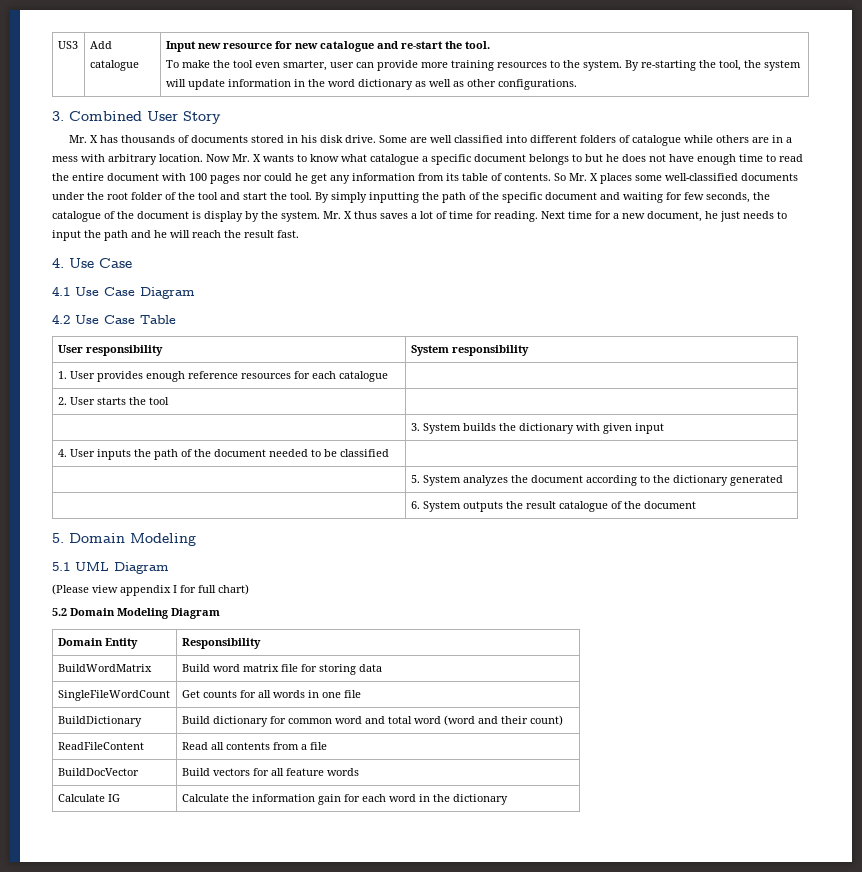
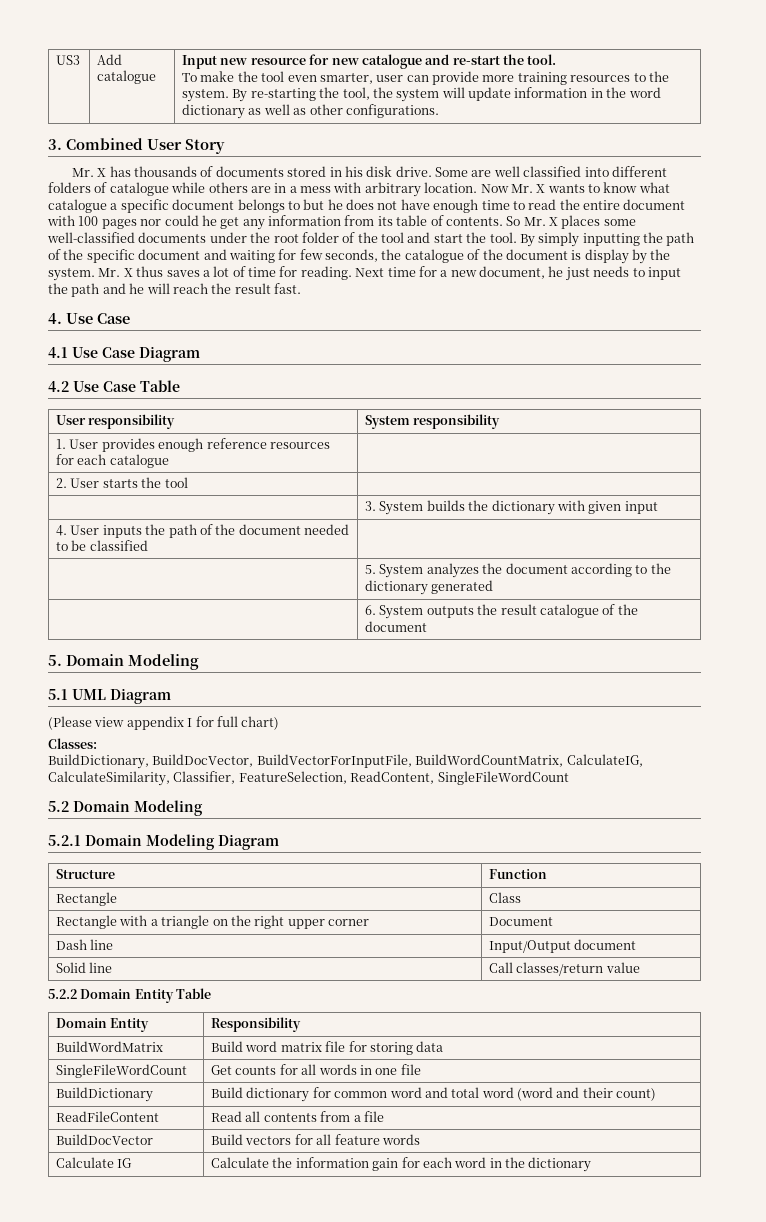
[52,608,220,619] 5.2 Domain Modeling Diagram -> [48,738,97,749] [48,754,643,769] [48,771,569,786] [48,800,203,816] [48,834,279,850] [56,869,116,879] [489,869,548,879] [56,892,118,906] [489,892,522,903] [56,915,370,929] [489,917,554,926] [56,939,114,950] [489,939,637,953] [56,962,113,973] [489,962,640,976] [48,988,212,1003] Classes: // BuildDictionary, BuildDocVector, BuildVectorForInputFile, BuildWordCountMatrix, CalculateIG, CalculateSimilarity, Classifier, FeatureSelection, ReadContent, SingleFileWordCount // 5.2 Domain Modeling // 5.2.1 Domain Modeling Diagram // Structure | Function // Rectangle | Class // Rectangle with a triangle on the right upper corner | Document // Dash line | Input/Output document // Solid line | Call classes/return value // 5.2.2 Domain Entity Table

